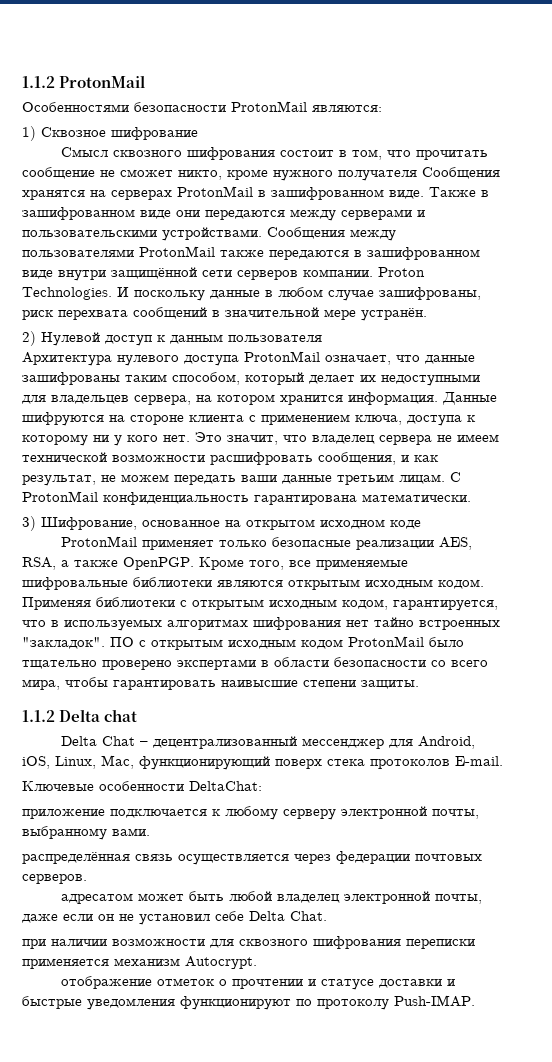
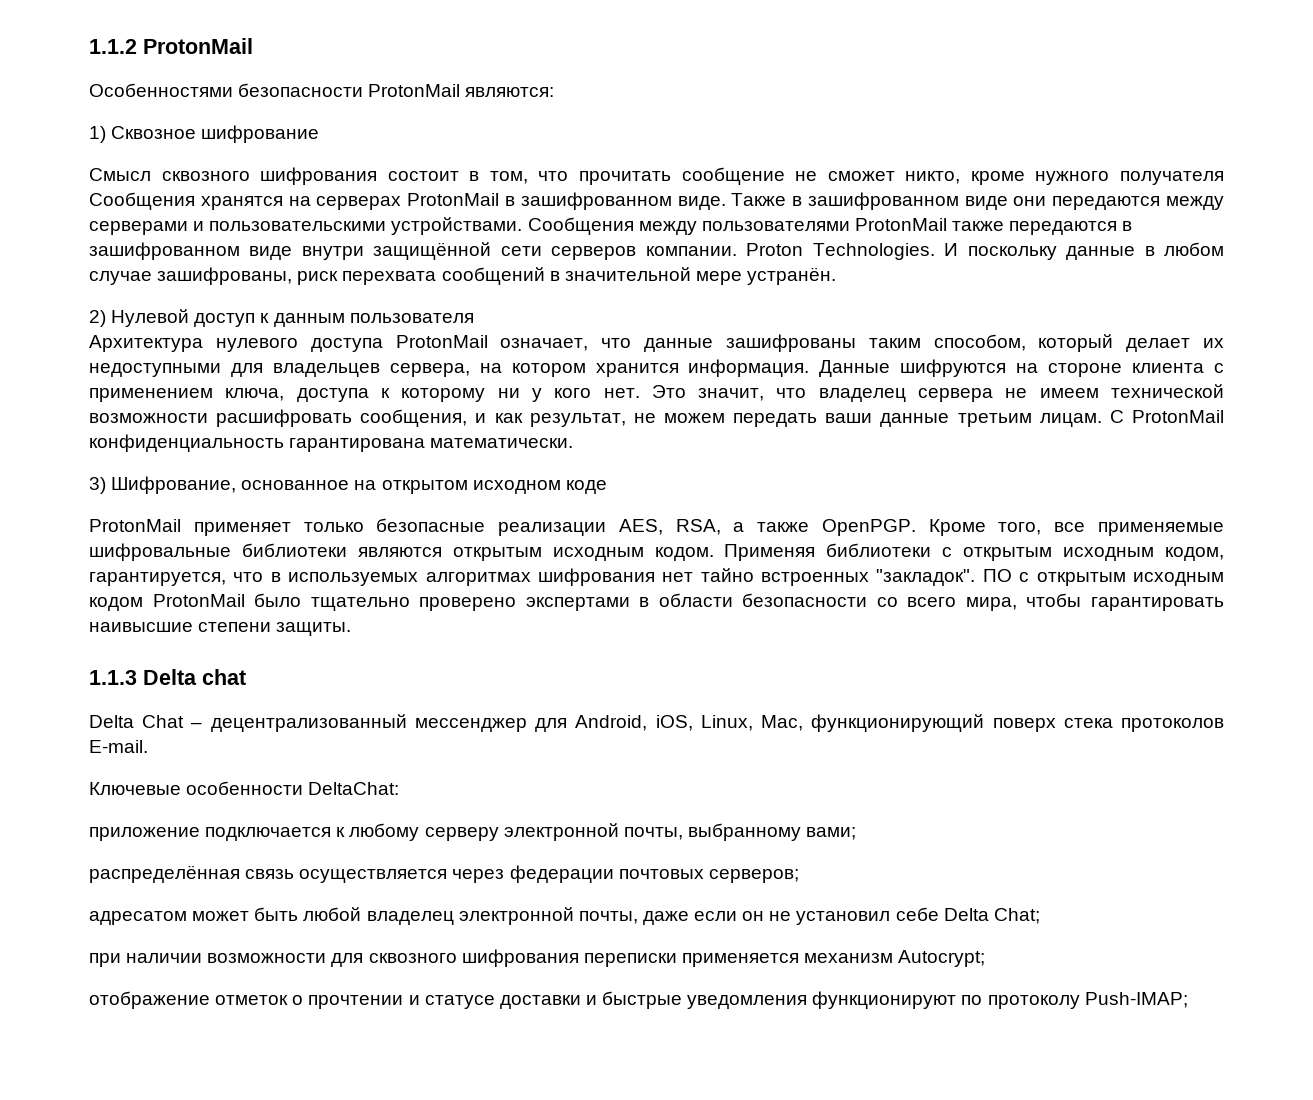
[22,710,55,722] 1.1.2 -> [89,670,137,685] 1.1.3
[112,828,150,836] вами. -> [806,827,857,840] вами;
[22,874,87,884] серверов. -> [708,869,799,883] серверов;
[290,911,327,921] Chat. -> [993,908,1040,924] Chat;
[185,956,257,969] Autocrypt. -> [898,950,986,967] Autocrypt;
[394,995,475,1007] Push-IMAP. -> [1084,992,1188,1008] Push-IMAP;

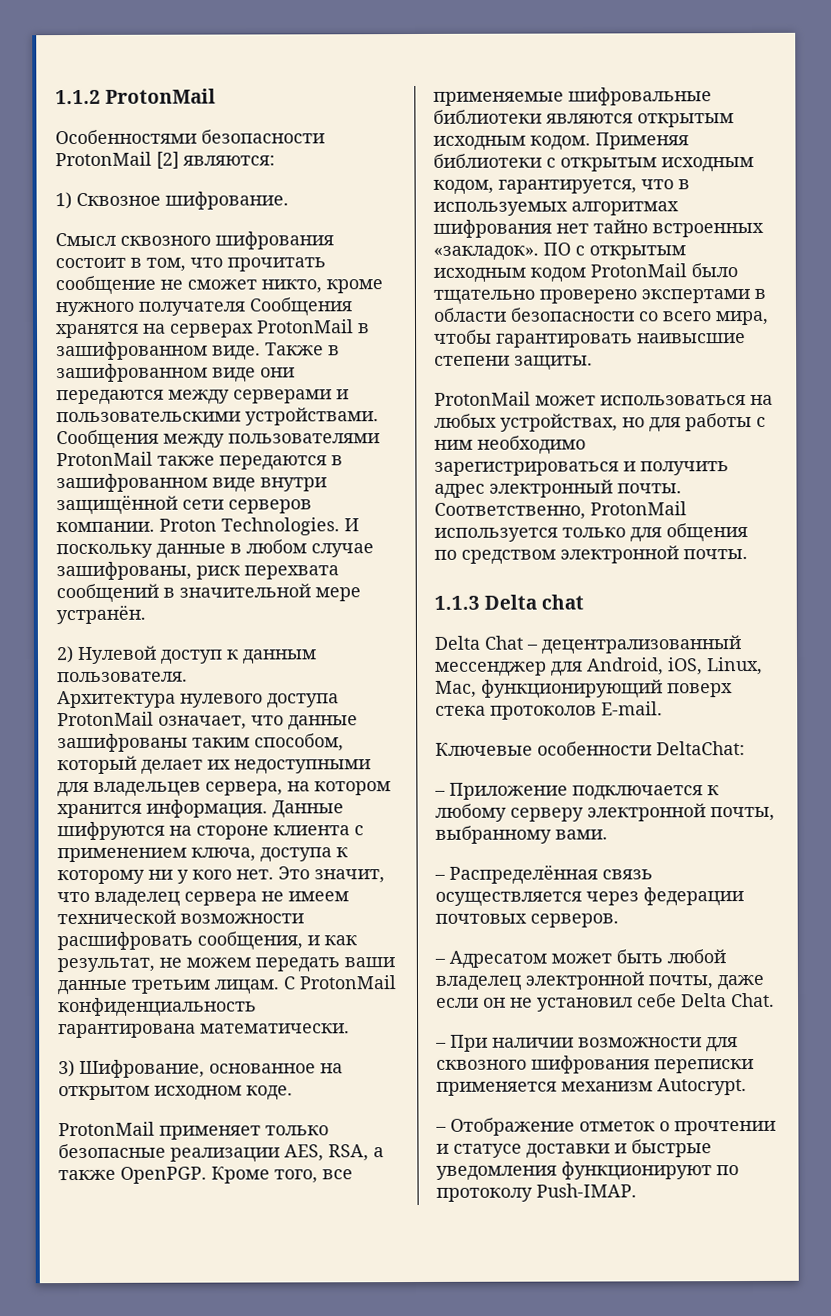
(461, 90) none -> [156,151,179,169] [2]
[201,125,320,143] шифрование -> [165,191,289,210] шифрование.
[349,313,474,323] пользователя -> [57,671,188,683] пользователя.
[565,480,607,494] коде -> [246,1085,293,1101] коде.
[876,569,976,586] "закладок". -> [433,245,539,261] «закладок».
(352, 629) none -> [434,391,773,406] [434,413,766,433] [434,435,586,455] [434,461,729,476] [434,479,682,499] [434,501,687,520] [434,523,748,543] [434,545,748,565] // ProtonMail может использоваться на любых устройствах, но для работы с ним необходимо зарегистрироваться и получить адрес электронный почты. Соответственно, ProtonMail используется только для общения по средством электронной почты.
[89,827,200,841] приложение -> [434,782,568,800] – Приложение
[806,827,857,840] [89,865,240,883] вами; // распределённая -> [555,829,608,840] [434,864,598,885] вами. // – Распределённая
[708,869,799,883] [89,911,187,925] серверов; // адресатом -> [530,913,619,928] [434,950,547,969] серверов. // – Адресатом
[993,908,1040,924] [89,953,121,967] Chat; // при -> [730,992,775,1008] [435,1034,488,1052] Chat. // – При
[898,950,986,967] [89,991,210,1009] Autocrypt; // отображение -> [657,1078,747,1096] [435,1117,575,1136] Autocrypt. // – Отображение
[1084,992,1188,1008] Push-IMAP; -> [536,1183,637,1198] Push-IMAP.

